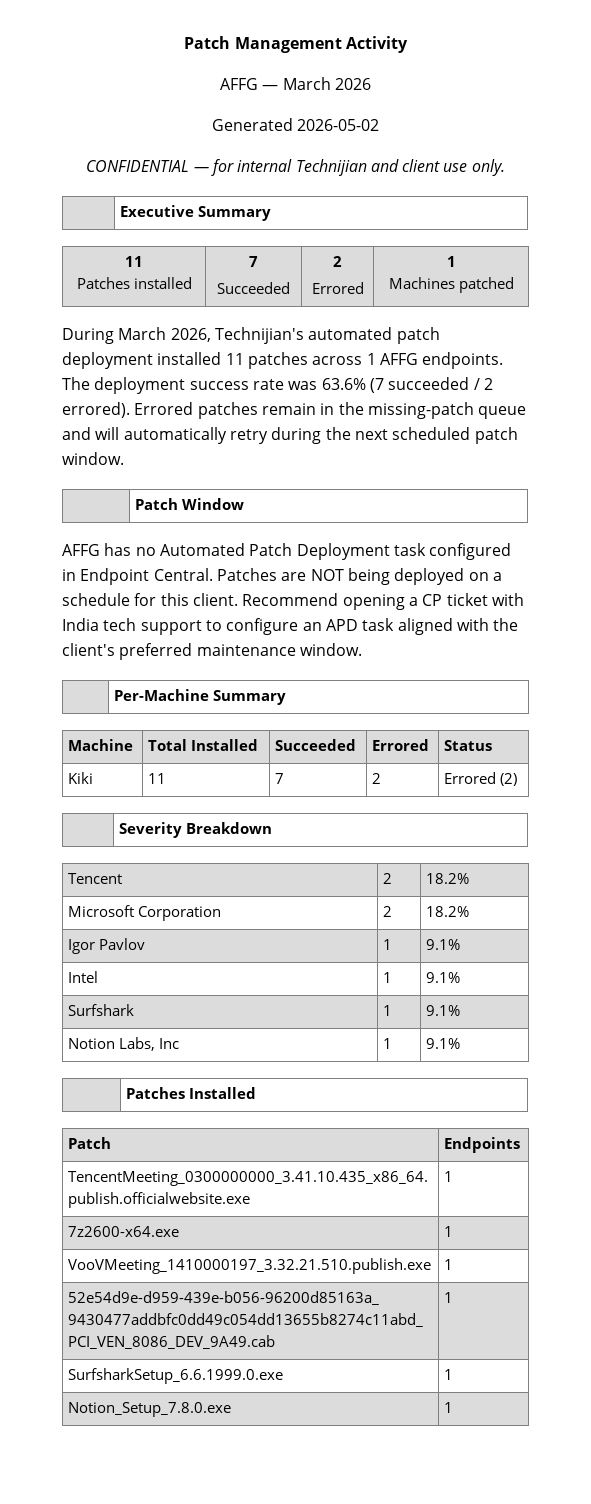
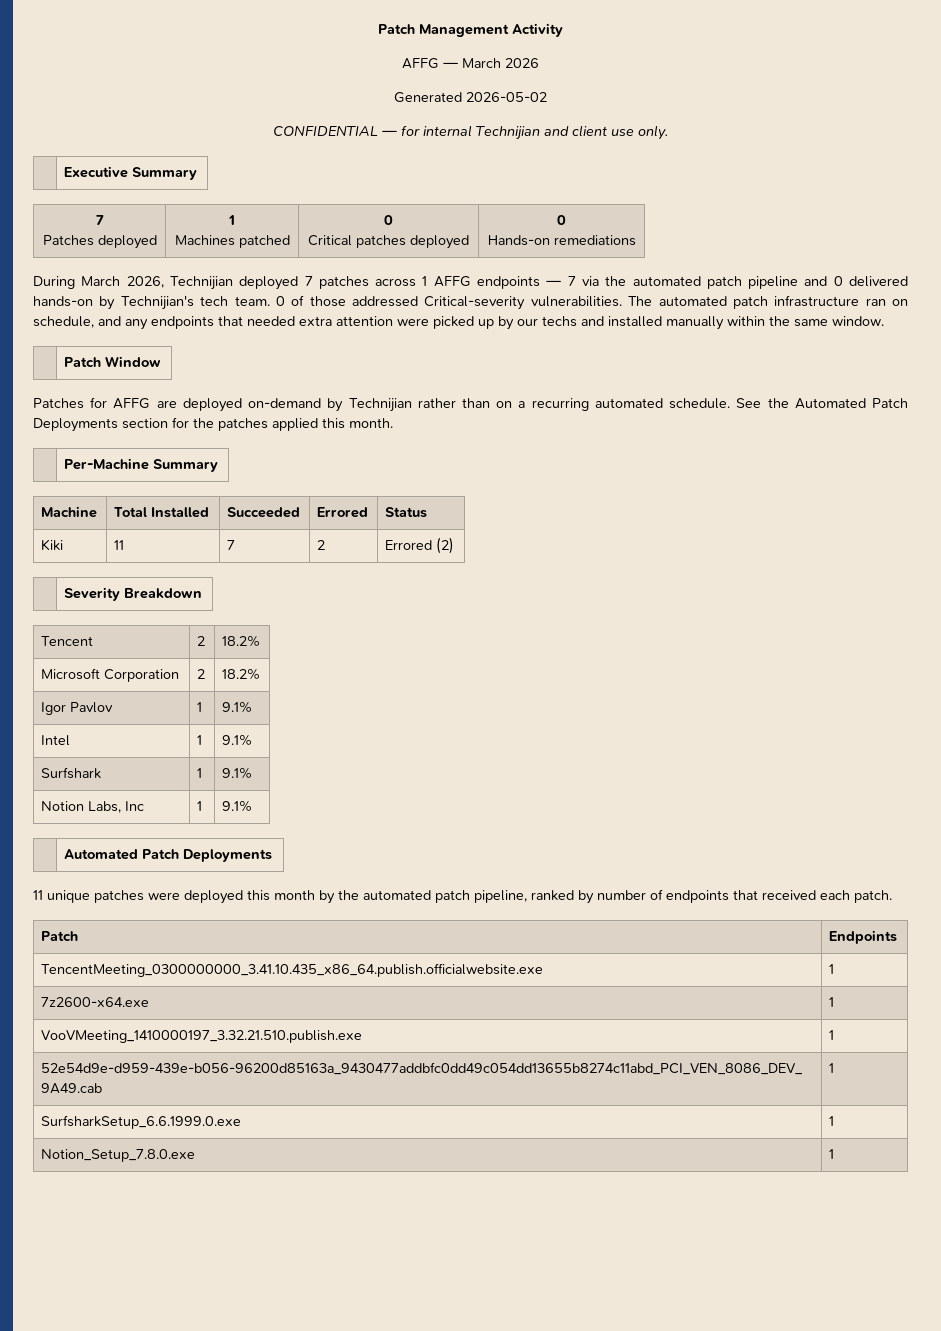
[125,256,143,267] [76,277,192,289] [249,256,258,267] [217,282,290,294] [333,256,342,267] [311,282,364,294] [446,256,456,267] [388,277,514,293] [62,327,440,344] [62,352,504,369] [62,377,493,394] [62,402,527,419] [62,427,518,444] [62,452,124,465] [135,498,245,510] [62,543,512,560] [62,568,502,585] [62,593,524,610] [62,618,519,635] [62,643,362,660] 11 // Patches installed | 7 // Succeeded | 2 // Errored | 1 // Machines patched // During March 2026, Technijian's automated patch deployment installed 11 patches across 1 AFFG endpoints. The deployment success rate was 63.6% (7 succeeded / 2 errored). Errored patches remain in the missing-patch queue and will automatically retry during the next scheduled patch window. // | Patch Window // AFFG has no Automated Patch Deployment task configured in Endpoint Central. Patches are NOT being deployed on a schedule for this client. Recommend opening a CP ticket with India tech support to configure an APD task aligned with the client's preferred maintenance window. -> [95,215,104,225] [42,235,157,249] [228,215,235,225] [174,235,290,248] [384,215,393,225] [308,235,469,249] [557,215,566,225] [487,235,636,246] [33,276,908,290] [33,295,908,310] [33,316,884,330] [64,356,162,367] [33,397,908,412] [33,417,393,432] 7 // Patches deployed | 1 // Machines patched | 0 // Critical patches deployed | 0 // Hands-on remediations // During March 2026, Technijian deployed 7 patches across 1 AFFG endpoints — 7 via the automated patch pipeline and 0 delivered hands-on by Technijian's tech team. 0 of those addressed Critical-severity vulnerabilities. The automated patch infrastructure ran on schedule, and any endpoints that needed extra attention were picked up by our techs and installed manually within the same window. // | Patch Window // Patches for AFFG are deployed on-demand by Technijian rather than on a recurring automated schedule. See the Automated Patch Deployments section for the patches applied this month.
[126,1087,257,1099] Patches Installed -> [64,849,273,862] [33,889,892,904] Automated Patch Deployments // 11 unique patches were deployed this month by the automated patch pipeline, ranked by number of endpoints that received each patch.

